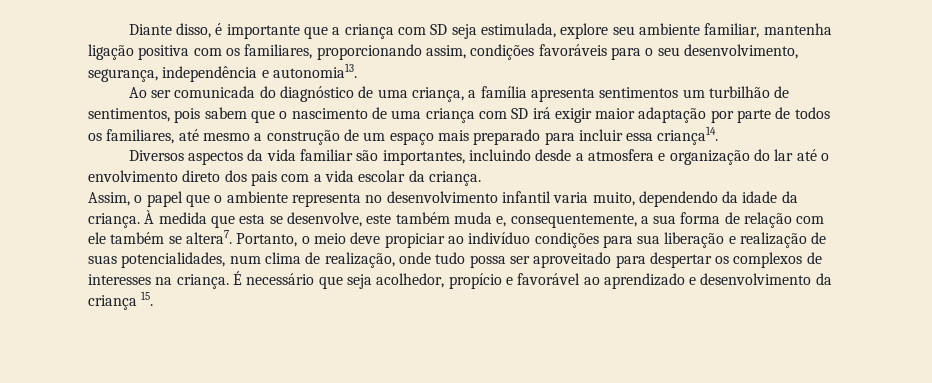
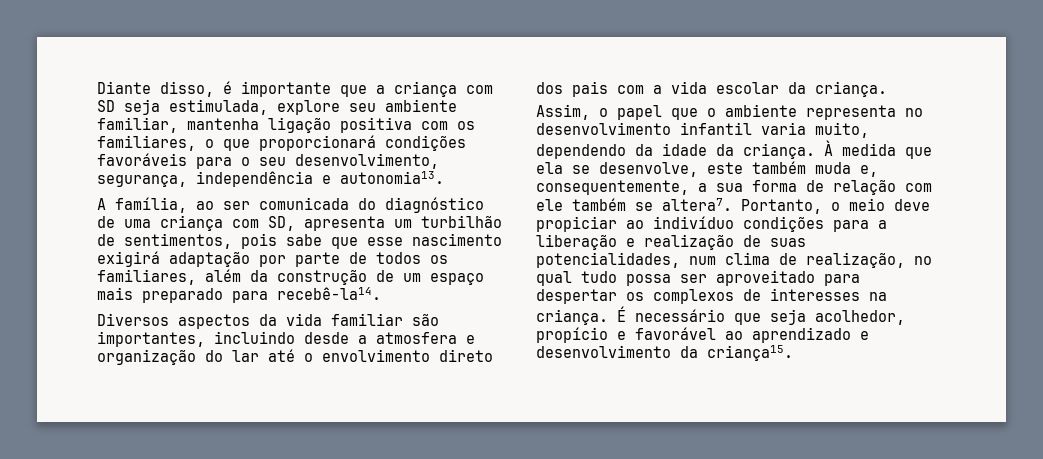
[316,44,466,60] proporcionando assim, -> [205,135,376,151] o que proporcionará
[128,87,147,98] Ao -> [97,197,214,213] A família, ao
[412,86,679,102] criança, a família apresenta sentimentos -> [160,215,385,231] criança com SD, apresenta
[204,107,636,123] sabem que o nascimento de uma criança com SD irá exigir maior -> [286,233,502,249] [97,251,160,267] sabe que esse nascimento exigirá
[178,129,263,141] até mesmo a -> [205,269,268,282] além da
[578,126,719,145] incluir essa criança14. -> [277,287,381,300] recebê-la14.
[239,214,266,224] esta -> [536,162,563,174] ela
[637,235,661,244] sua -> [878,220,887,229] a
[398,252,431,264] onde -> [914,256,932,265] [536,271,572,286] no qual
[88,291,154,310] criança 15. -> [707,345,793,361] criança15.

